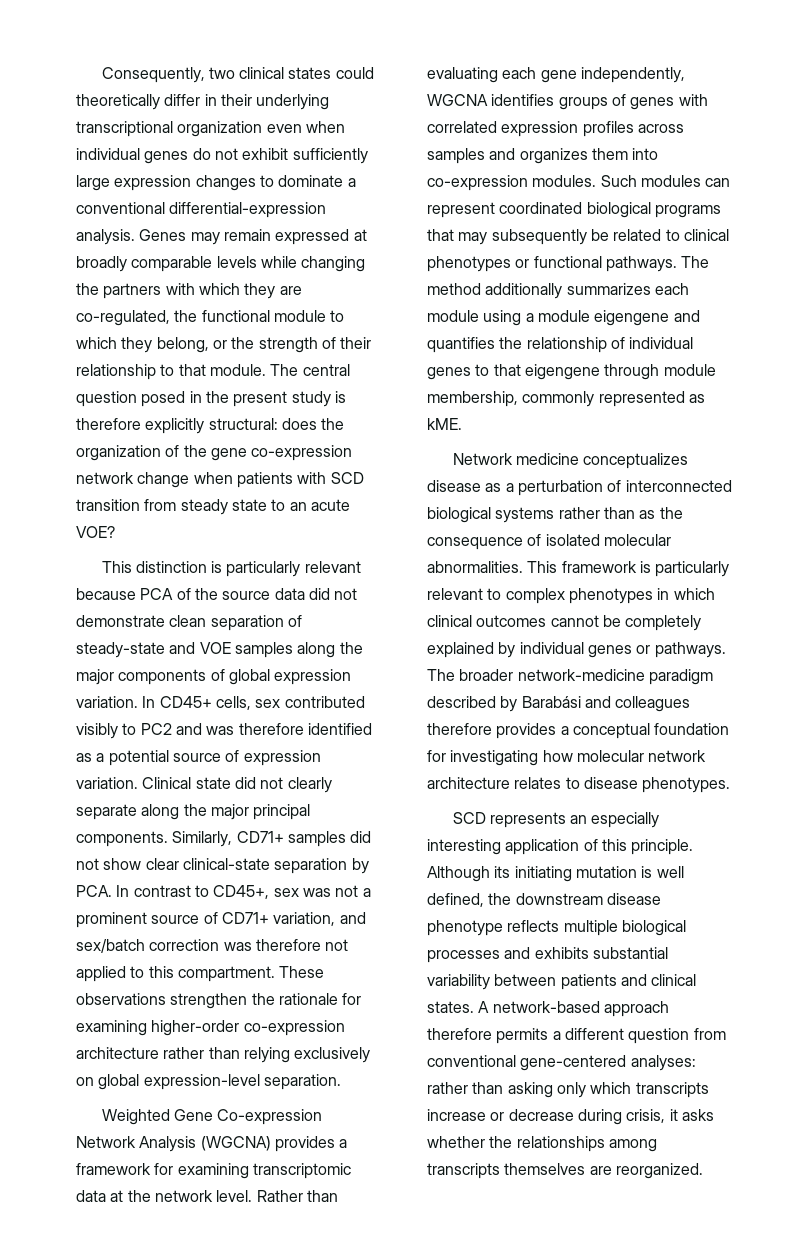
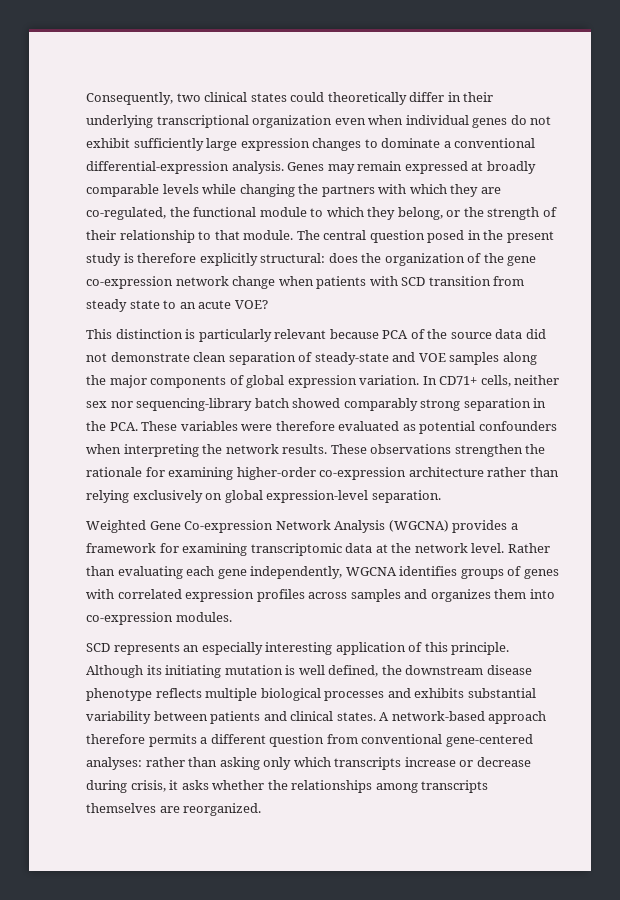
[159,696,365,710] [76,723,372,739] [76,750,321,766] [76,777,332,793] [76,804,311,820] [76,831,372,847] [76,858,369,874] [76,885,371,899] [76,912,366,928] [76,939,349,953] [76,966,275,982] CD45+ cells, sex contributed visibly to PC2 and was therefore identified as a potential source of expression variation. Clinical state did not clearly separate along the major principal components. Similarly, CD71+ samples did not show clear clinical-state separation by PCA. In contrast to CD45+, sex was not a prominent source of CD71+ variation, and sex/batch correction was therefore not applied to this compartment. -> [439,375,560,387] [86,398,547,411] [86,421,557,434] [86,444,328,457] CD71+ cells, neither sex nor sequencing-library batch showed comparably strong separation in the PCA. These variables were therefore evaluated as potential confounders when interpreting the network results.
[600,175,731,187] [427,202,721,218] [427,229,729,245] [427,256,710,272] [427,283,689,299] [427,310,700,326] [427,337,694,353] [427,364,716,380] [427,391,705,407] [427,418,462,430] [452,453,689,469] [427,480,732,496] [427,507,683,523] [427,534,671,550] [427,561,730,577] [427,588,715,604] [427,615,702,631] [427,642,726,658] [427,669,713,685] [427,696,691,712] [427,723,730,739] [427,750,707,766] [427,777,731,793] Such modules can represent coordinated biological programs that may subsequently be related to clinical phenotypes or functional pathways. The method additionally summarizes each module using a module eigengene and quantifies the relationship of individual genes to that eigengene through module membership, commonly represented as kME. // Network medicine conceptualizes disease as a perturbation of interconnected biological systems rather than as the consequence of isolated molecular abnormalities. This framework is particularly relevant to complex phenotypes in which clinical outcomes cannot be completely explained by individual genes or pathways. The broader network-medicine paradigm described by Barabási and colleagues therefore provides a conceptual foundation for investigating how molecular network architecture relates to disease phenotypes. -> (232, 617) none

